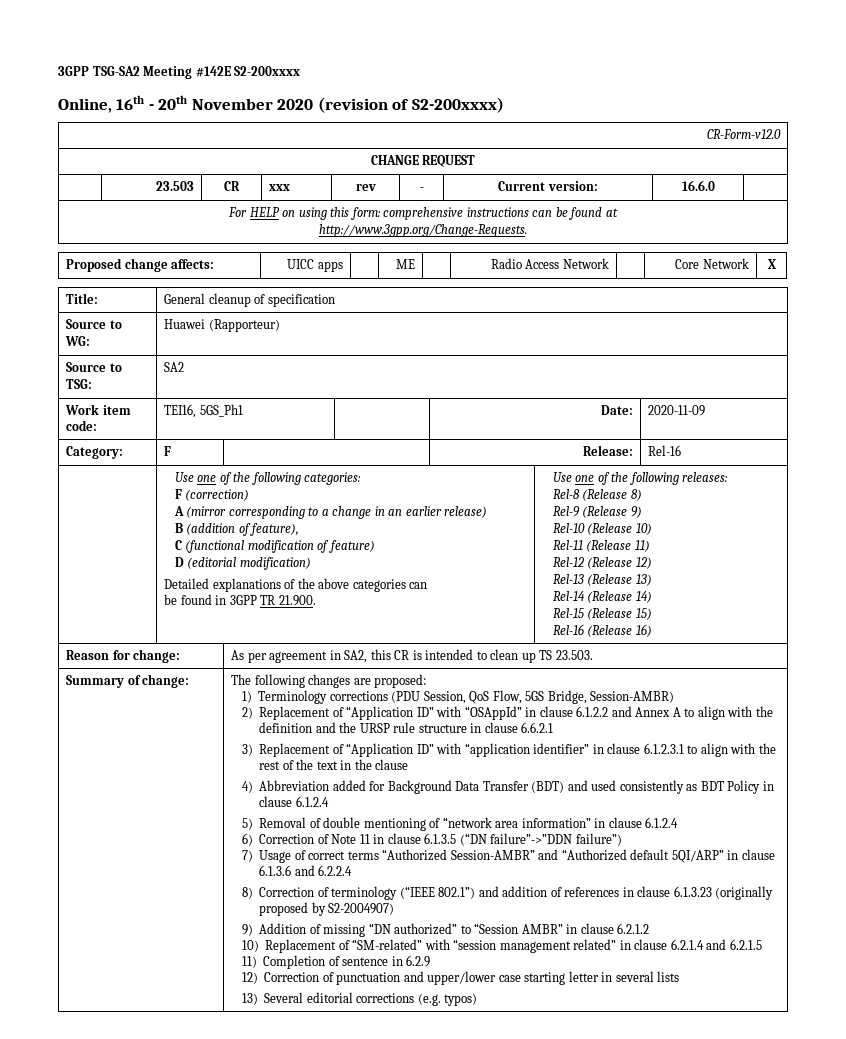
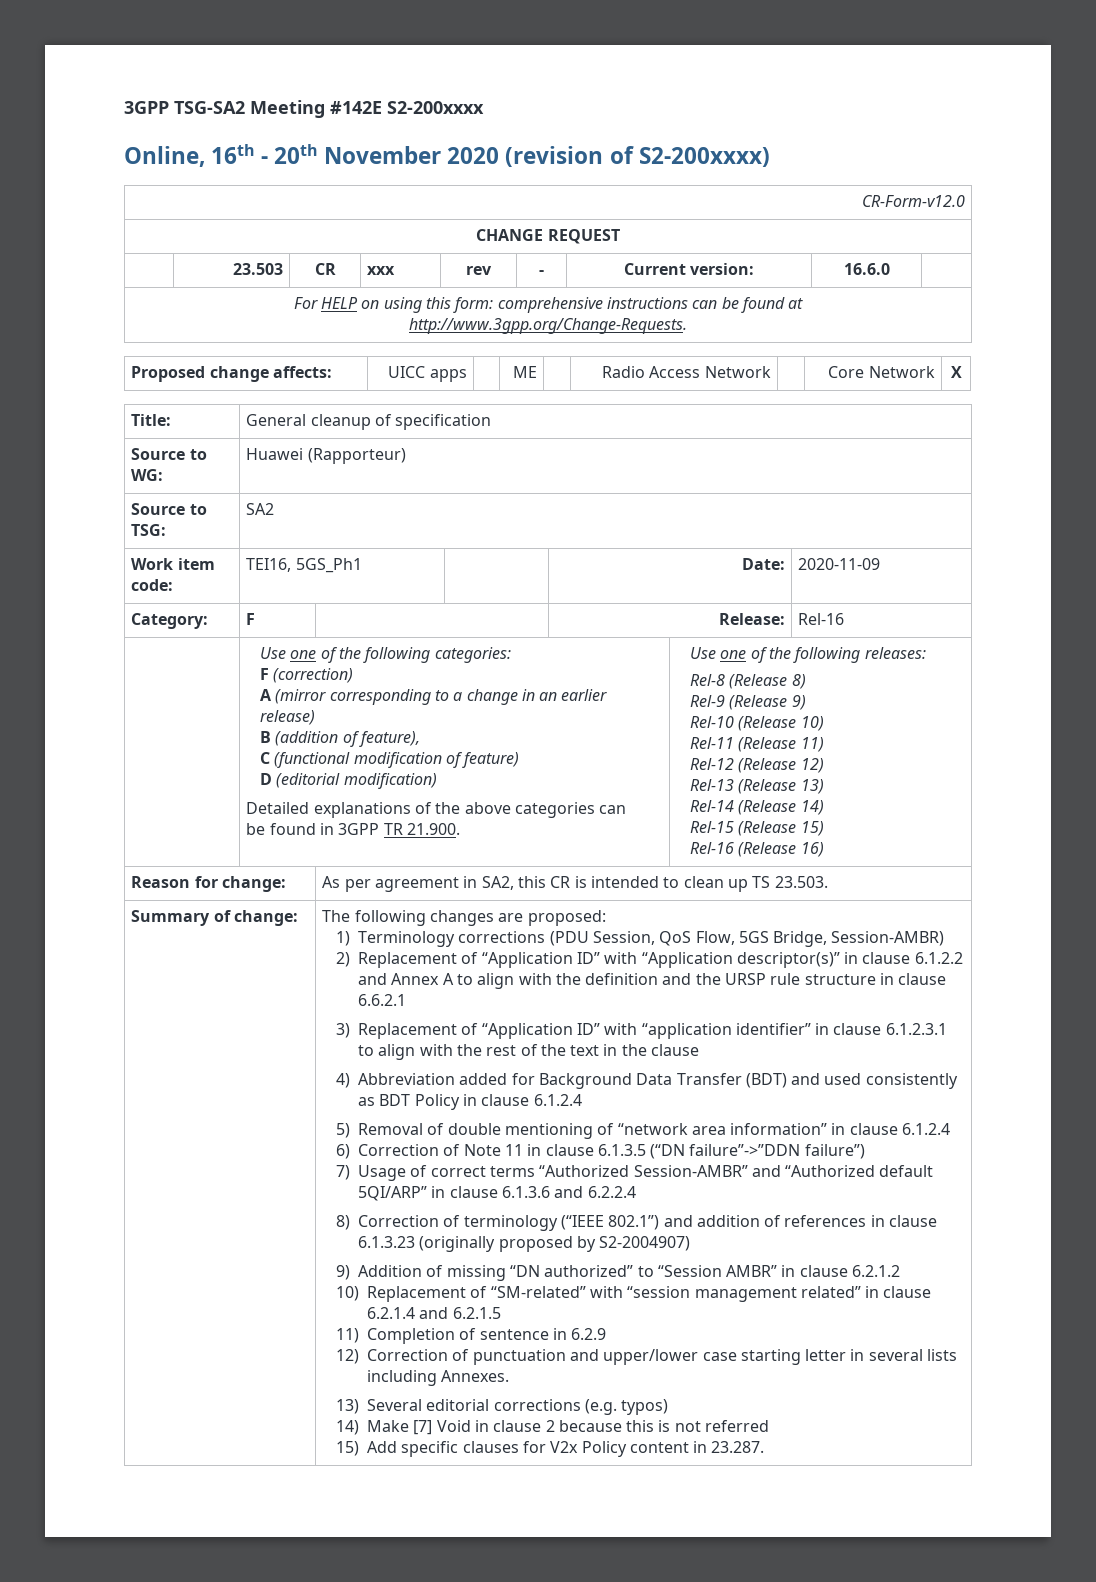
[464,706,522,720] “OSAppId” -> [641,952,840,968] “Application descriptor(s)”
(680, 976) none -> [366,1370,510,1386] including Annexes.
(478, 999) none -> [335,1420,770,1435] [335,1441,765,1457] // 14) Make [7] Void in clause 2 because this is not referred // 15) Add specific clauses for V2x Policy content in 23.287.

